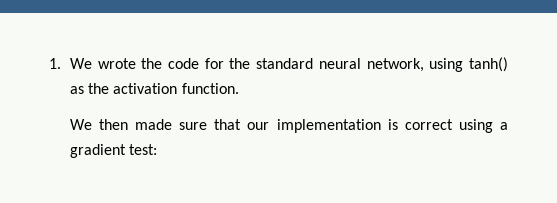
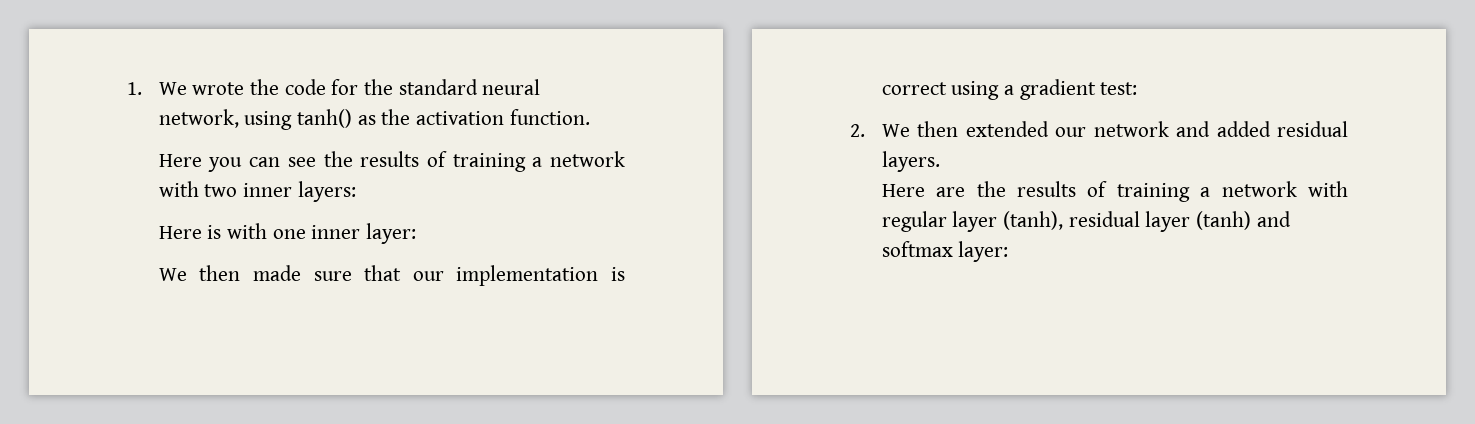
(239, 88) none -> [158,151,625,172] [158,181,356,202] [158,223,417,244] // Here you can see the results of training a network with two inner layers: // Here is with one inner layer:
(158, 149) none -> [850,121,1348,137] [881,151,940,172] [881,181,1348,202] [881,211,1291,232] [881,241,1009,262] // 2. We then extended our network and added residual layers. // Here are the results of training a network with regular layer (tanh), residual layer (tanh) and softmax layer:

